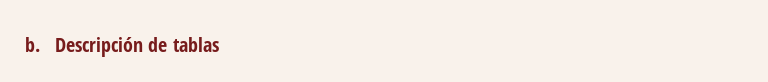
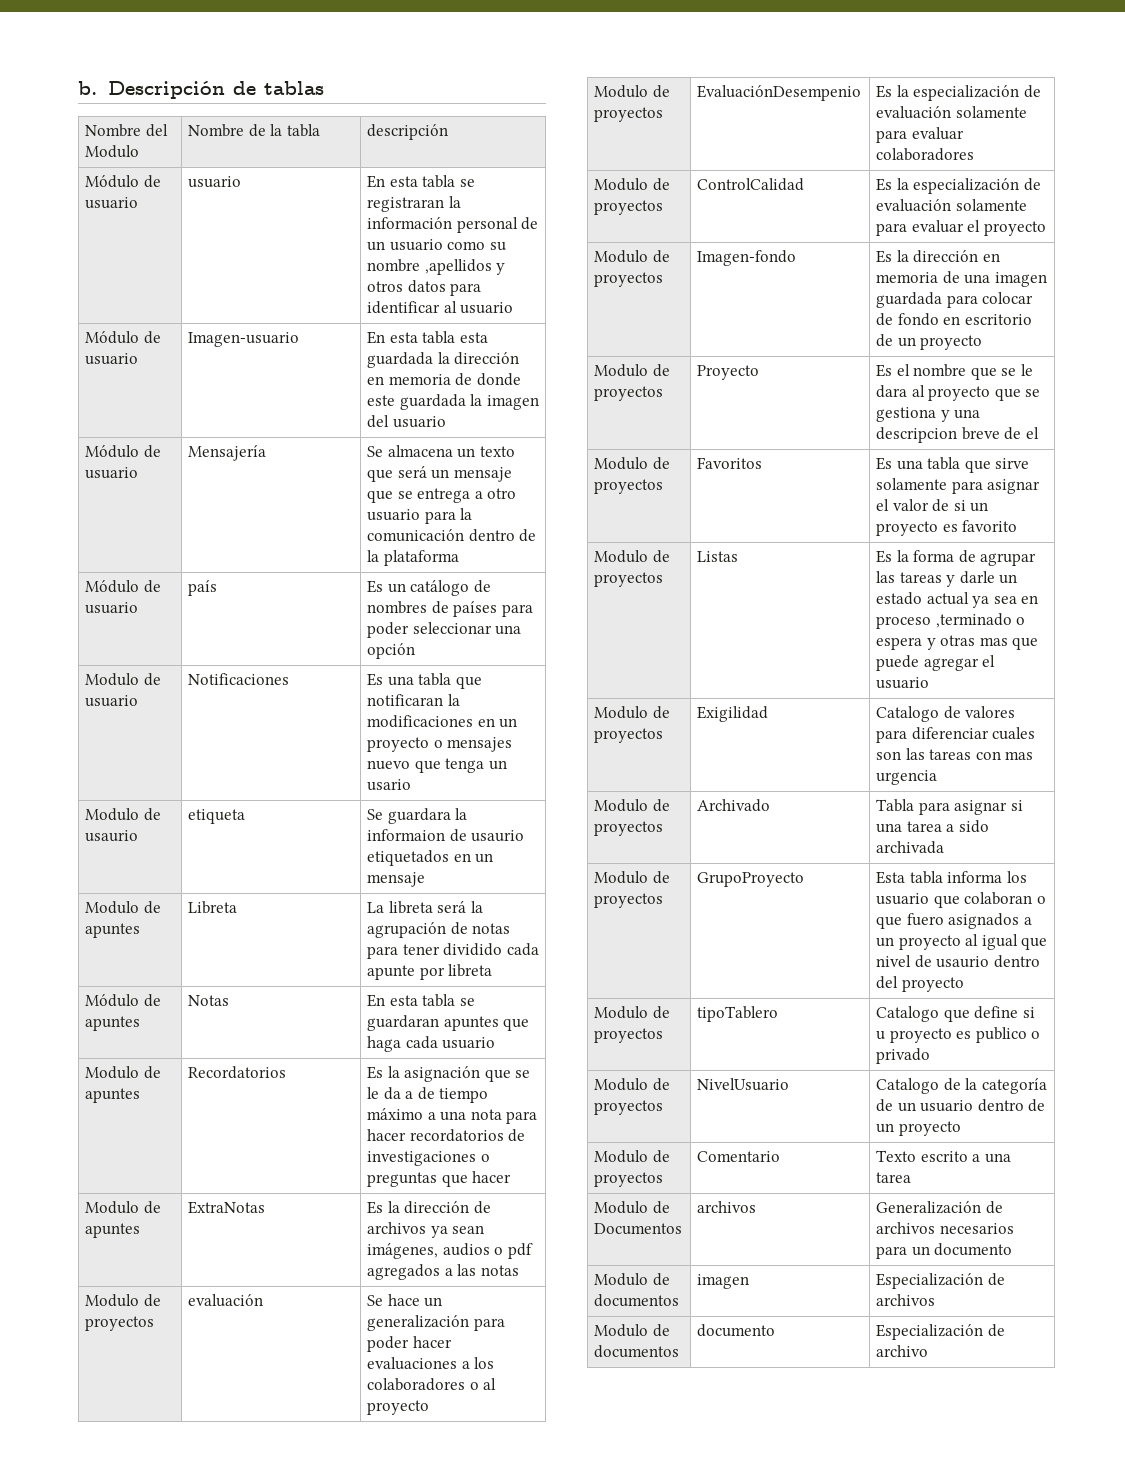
(219, 44) none -> [84,124,168,137] [84,145,139,158] [187,124,320,137] [366,124,448,140] [84,175,161,188] [84,197,138,209] [187,176,241,188] [366,175,475,188] [366,196,461,212] [366,217,539,233] [366,239,506,251] [366,259,506,275] [366,280,482,296] [366,301,514,314] [84,331,161,344] [84,353,138,365] [187,332,299,347] [366,331,488,344] [366,352,520,368] [366,373,521,386] [366,394,539,410] [366,415,446,428] [84,445,161,458] [84,467,138,479] [187,445,266,461] [366,445,515,458] [366,466,512,482] [366,488,517,503] [366,508,473,524] [366,529,537,542] [366,550,459,566] [84,580,161,593] [84,602,138,614] [187,580,217,596] [366,580,491,596] [366,601,533,617] [366,622,522,638] [366,643,415,659] [84,673,161,686] [84,695,138,707] [187,673,289,685] [366,673,482,689] [366,694,460,706] [366,715,518,728] [366,737,513,752] [366,758,507,773] [366,779,411,791] [84,808,161,821] [84,830,138,842] [187,809,245,824] [366,808,468,824] [366,829,525,842] [366,850,494,866] [366,872,425,887] [84,901,161,914] [84,923,140,938] [187,901,237,914] [366,901,483,914] [366,922,511,938] [366,943,539,959] [366,964,493,980] [84,994,161,1007] [84,1016,140,1031] [187,995,229,1006] [366,994,475,1007] [366,1015,530,1031] [366,1036,496,1052] [84,1066,161,1079] [84,1088,140,1103] [187,1066,286,1079] [366,1066,531,1082] [366,1087,489,1103] [366,1108,538,1124] [366,1129,526,1142] [366,1151,490,1166] [366,1171,512,1187] [84,1201,161,1214] [84,1223,140,1238] [187,1201,265,1214] [366,1201,491,1214] [366,1222,485,1238] [366,1243,533,1259] [366,1264,519,1280] [84,1294,161,1307] [84,1316,154,1331] [187,1294,263,1307] [366,1294,443,1307] [366,1315,505,1331] [366,1336,452,1352] [366,1357,495,1370] [366,1378,497,1391] [366,1400,429,1415] [593,85,670,98] [593,107,663,122] [696,85,861,101] [875,85,1041,101] [875,106,1027,119] [875,127,964,143] [875,148,974,161] [593,178,670,191] [593,200,663,215] [696,178,804,191] [875,178,1041,194] [875,199,1027,212] [875,220,1046,236] [593,250,670,263] [593,272,663,287] [696,250,796,266] [875,250,1000,263] [875,271,1047,287] [875,292,1034,308] [875,313,1032,326] [875,334,983,350] [593,364,670,377] [593,386,663,401] [696,365,759,380] [875,364,1033,380] [875,385,1041,401] [875,407,981,422] [875,427,1039,443] [593,457,670,470] [593,479,663,494] [696,457,762,469] [875,457,1030,473] [875,478,1041,494] [875,499,989,512] [875,520,1018,536] [593,550,670,563] [593,572,663,587] [696,551,738,562] [875,550,1037,566] [875,571,1018,587] [875,592,1039,608] [875,613,1026,629] [875,635,1039,650] [875,655,996,671] [875,677,929,689] [593,706,670,719] [593,728,663,743] [696,706,768,722] [875,706,1016,722] [875,727,1036,743] [875,748,1034,760] [875,770,937,785] [593,799,670,812] [593,821,663,836] [696,799,770,812] [875,799,1023,815] [875,820,989,833] [875,841,944,854] [593,871,670,884] [593,893,663,908] [696,872,804,887] [875,871,1027,884] [875,892,1046,908] [875,913,1032,929] [875,934,1048,950] [875,955,1040,968] [875,976,964,992] [593,1006,670,1019] [593,1028,663,1043] [696,1006,778,1022] [875,1006,1035,1022] [875,1027,1041,1043] [875,1048,930,1064] [593,1078,670,1091] [593,1100,663,1115] [696,1078,789,1091] [875,1078,1047,1094] [875,1099,1046,1112] [875,1121,961,1136] [593,1150,670,1163] [593,1172,663,1187] [696,1151,780,1162] [875,1150,1011,1163] [875,1172,911,1183] [593,1201,670,1214] [593,1223,682,1235] [696,1201,756,1213] [875,1201,1003,1214] [875,1222,1014,1234] [875,1243,1013,1259] [593,1273,670,1286] [593,1294,679,1307] [696,1274,749,1289] [875,1273,1005,1289] [875,1294,935,1306] [593,1324,670,1337] [593,1345,679,1358] [696,1324,775,1337] [875,1324,1005,1340] [875,1345,928,1357] // Nombre del Modulo | Nombre de la tabla | descripción // Módulo de usuario | usuario | En esta tabla se registraran la información personal de un usuario como su nombre ,apellidos y otros datos para identificar al usuario // Módulo de usuario | Imagen-usuario | En esta tabla esta guardada la dirección en memoria de donde este guardada la imagen del usuario // Módulo de usuario | Mensajería | Se almacena un texto que será un mensaje que se entrega a otro usuario para la comunicación dentro de la plataforma // Módulo de usuario | país | Es un catálogo de nombres de países para poder seleccionar una opción // Modulo de usuario | Notificaciones | Es una tabla que notificaran la modificaciones en un proyecto o mensajes nuevo que tenga un usario // Modulo de usaurio | etiqueta | Se guardara la informaion de usaurio etiquetados en un mensaje // Modulo de apuntes | Libreta | La libreta será la agrupación de notas para tener dividido cada apunte por libreta // Módulo de apuntes | Notas | En esta tabla se guardaran apuntes que haga cada usuario // Modulo de apuntes | Recordatorios | Es la asignación que se le da a de tiempo máximo a una nota para hacer recordatorios de investigaciones o preguntas que hacer // Modulo de apuntes | ExtraNotas | Es la dirección de archivos ya sean imágenes, audios o pdf agregados a las notas // Modulo de proyectos | evaluación | Se hace un generalización para poder hacer evaluaciones a los colaboradores o al proyecto // Modulo de proyectos | EvaluaciónDesempenio | Es la especialización de evaluación solamente para evaluar colaboradores // Modulo de proyectos | ControlCalidad | Es la especialización de evaluación solamente para evaluar el proyecto // Modulo de proyectos | Imagen-fondo | Es la dirección en memoria de una imagen guardada para colocar de fondo en escritorio de un proyecto // Modulo de proyectos | Proyecto | Es el nombre que se le dara al proyecto que se gestiona y una descripcion breve de el // Modulo de proyectos | Favoritos | Es una tabla que sirve solamente para asignar el valor de si un proyecto es favorito // Modulo de proyectos | Listas | Es la forma de agrupar las tareas y darle un estado actual ya sea en proceso ,terminado o espera y otras mas que puede agregar el usuario // Modulo de proyectos | Exigilidad | Catalogo de valores para diferenciar cuales son las tareas con mas urgencia // Modulo de proyectos | Archivado | Tabla para asignar si una tarea a sido archivada // Modulo de proyectos | GrupoProyecto | Esta tabla informa los usuario que colaboran o que fuero asignados a un proyecto al igual que nivel de usaurio dentro del proyecto // Modulo de proyectos | tipoTablero | Catalogo que define si u proyecto es publico o privado // Modulo de proyectos | NivelUsuario | Catalogo de la categoría de un usuario dentro de un proyecto // Modulo de proyectos | Comentario | Texto escrito a una tarea // Modulo de Documentos | archivos | Generalización de archivos necesarios para un documento // Modulo de documentos | imagen | Especialización de archivos // Modulo de documentos | documento | Especialización de archivo

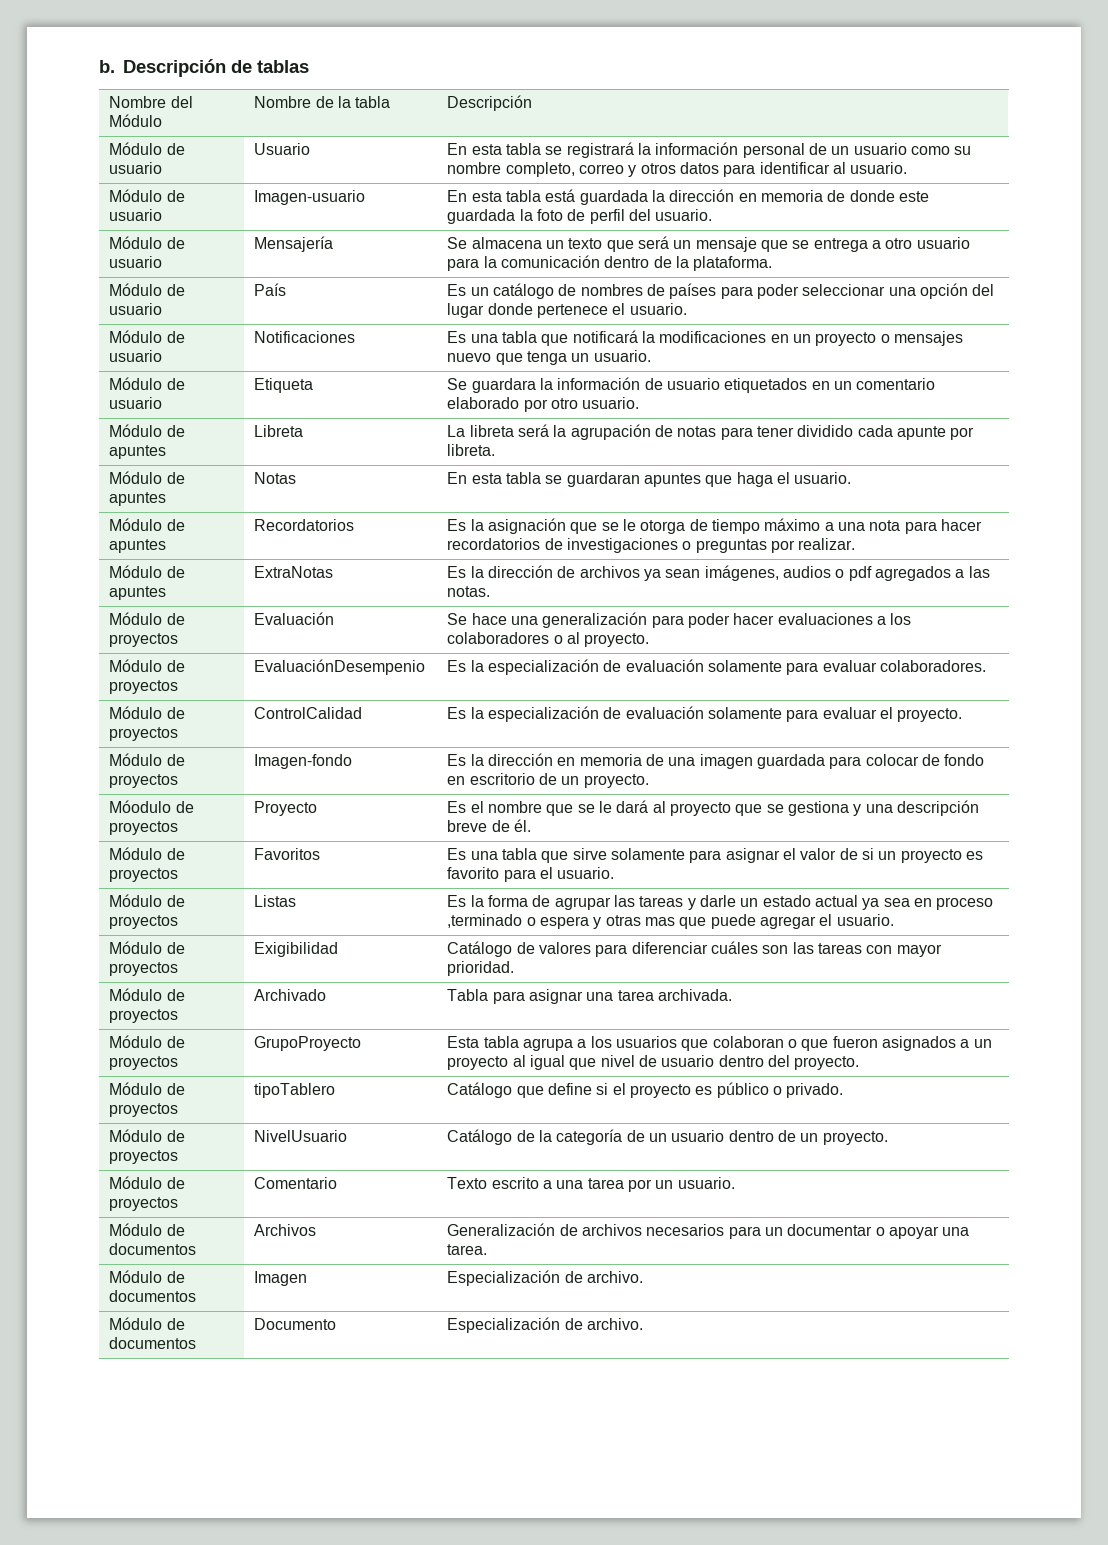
[84,145,139,158] Modulo -> [109,114,163,127] Módulo
[366,124,448,140] [84,175,161,188] [84,197,138,209] [187,176,241,188] [366,175,475,188] [366,197,444,212] descripción // Módulo de usuario | usuario | En esta tabla se registraran -> [447,95,533,111] [109,142,185,155] [109,162,163,174] [254,143,311,155] [447,142,634,158] Descripción // Módulo de usuario | Usuario | En esta tabla se registrará
[424,259,492,275] ,apellidos -> [505,162,625,177] completo, correo
[460,302,514,314] usuario -> [850,162,908,174] usuario.
[459,332,488,343] esta -> [545,189,576,202] está
[486,395,539,410] [366,415,446,428] imagen del usuario -> [537,209,713,224] foto de perfil del usuario.
[383,550,459,566] [84,580,161,593] [84,602,138,614] [187,580,217,596] plataforma // Módulo de usuario | país -> [693,256,773,271] [109,283,185,296] [109,303,163,315] [254,283,287,296] plataforma. // Módulo de usuario | País
[84,673,139,686] // Modulo -> [972,284,995,296] [447,303,687,318] [109,330,163,343] del lugar donde pertenece el usuario. // Módulo
[366,694,443,706] notificaran -> [572,330,638,343] notificará
[366,779,411,791] [84,808,161,821] [84,830,138,842] [187,809,245,824] [366,808,468,824] [366,829,525,842] [366,850,494,866] [366,872,425,887] [84,901,139,914] usario // Modulo de usaurio | etiqueta | Se guardara la informaion de usaurio etiquetados en un mensaje // Modulo -> [593,350,651,362] [109,377,185,390] [109,397,163,409] [254,378,314,393] [447,377,936,393] [447,397,640,412] [109,424,163,437] usuario. // Módulo de usuario | Etiqueta | Se guardara la información de usuario etiquetados en un comentario elaborado por otro usuario. // Módulo
[448,964,493,977] libreta -> [447,444,496,456] libreta.
[405,1036,496,1049] [84,1066,139,1079] cada usuario // Modulo -> [776,472,852,484] [109,518,163,531] el usuario. // Módulo
[383,1087,414,1100] da a -> [640,520,686,534] otorga
[441,1171,512,1187] [84,1201,139,1214] que hacer // Modulo -> [771,538,856,553] [109,565,163,578] por realizar. // Módulo
[480,1265,519,1276] [84,1294,161,1307] [84,1316,154,1331] [187,1294,263,1307] notas // Modulo de proyectos | evaluación -> [447,586,491,597] [109,612,185,625] [109,633,179,647] [254,612,335,625] notas. // Módulo de proyectos | Evaluación
[424,1297,443,1307] un -> [511,616,539,625] una
[366,1400,429,1415] [593,85,648,98] proyecto // Modulo -> [584,633,650,647] [109,659,163,672] proyecto. // Módulo
[875,148,974,161] [593,178,648,191] colaboradores // Modulo -> [879,660,986,672] [109,706,163,719] colaboradores. // Módulo
[983,221,1046,236] [593,250,648,263] proyecto // Modulo -> [897,708,963,722] [109,753,163,766] proyecto. // Módulo
[920,335,983,350] [593,364,648,377] proyecto // Modulo -> [583,774,649,788] [109,800,172,813] proyecto. // Móodulo
[875,385,907,398] dara -> [616,800,649,813] dará
[875,427,957,443] descripcion -> [896,800,979,816] descripción
[1025,427,1039,439] [593,457,648,470] el // Modulo -> [514,819,532,832] [109,847,163,860] él. // Módulo
[593,550,648,563] // Modulo -> [503,867,615,882] [109,894,163,907] para el usuario. // Módulo
[875,677,929,689] [593,706,670,719] [593,728,663,743] [696,706,768,722] [875,706,939,722] usuario // Modulo de proyectos | Exigilidad | Catalogo -> [836,914,894,926] [109,941,185,954] [109,962,179,976] [254,942,339,957] [447,941,513,957] usuario. // Módulo de proyectos | Exigibilidad | Catálogo
[992,727,1036,740] cuales -> [711,941,759,954] cuáles
[1005,751,1034,760] [875,770,937,785] [593,799,648,812] mas urgencia // Modulo -> [896,944,942,957] [447,961,515,976] [109,988,163,1001] mayor prioridad. // Módulo
[1010,800,1023,811] [875,820,989,833] [875,841,944,854] [593,871,648,884] si una tarea a sido archivada // Modulo -> [586,989,733,1001] [109,1035,163,1048] una tarea archivada. // Módulo
[947,871,1027,883] [875,893,929,905] informa los usuario -> [523,1036,678,1051] agrupa a los usuarios
[906,913,944,926] fuero -> [832,1036,878,1048] fueron
[936,956,990,968] usaurio -> [661,1055,715,1067] usuario
[901,977,964,992] [593,1006,648,1019] proyecto // Modulo -> [794,1056,860,1070] [109,1082,163,1095] proyecto. // Módulo
[875,1006,939,1022] Catalogo -> [447,1082,513,1098] Catálogo
[875,1027,1041,1043] [875,1048,930,1064] [593,1078,648,1091] u proyecto es publico o privado // Modulo -> [612,1082,844,1098] [109,1129,163,1142] el proyecto es público o privado. // Módulo
[875,1078,939,1094] Catalogo -> [447,1129,513,1145] Catálogo
[898,1121,961,1136] [593,1150,648,1163] proyecto // Modulo -> [822,1131,888,1145] [109,1176,163,1189] proyecto. // Módulo
[593,1201,670,1214] [593,1223,682,1235] [696,1201,756,1213] // Modulo de Documentos | archivos -> [628,1177,735,1192] [109,1223,185,1236] [109,1243,197,1255] [254,1224,317,1236] por un usuario. // Módulo de documentos | Archivos
[934,1243,1013,1256] [593,1273,670,1286] [593,1294,679,1307] [696,1274,749,1289] [875,1273,1005,1289] [875,1294,935,1306] [593,1324,670,1337] [593,1345,679,1358] [696,1324,775,1337] [875,1324,1005,1340] [875,1345,928,1357] documento // Modulo de documentos | imagen | Especialización de archivos // Modulo de documentos | documento | Especialización de archivo -> [787,1224,970,1239] [447,1244,488,1255] [109,1270,185,1283] [109,1290,197,1302] [254,1271,308,1286] [447,1270,644,1286] [109,1317,185,1330] [109,1337,197,1349] [254,1318,337,1330] [447,1317,644,1333] documentar o apoyar una tarea. // Módulo de documentos | Imagen | Especialización de archivo. // Módulo de documentos | Documento | Especialización de archivo.

